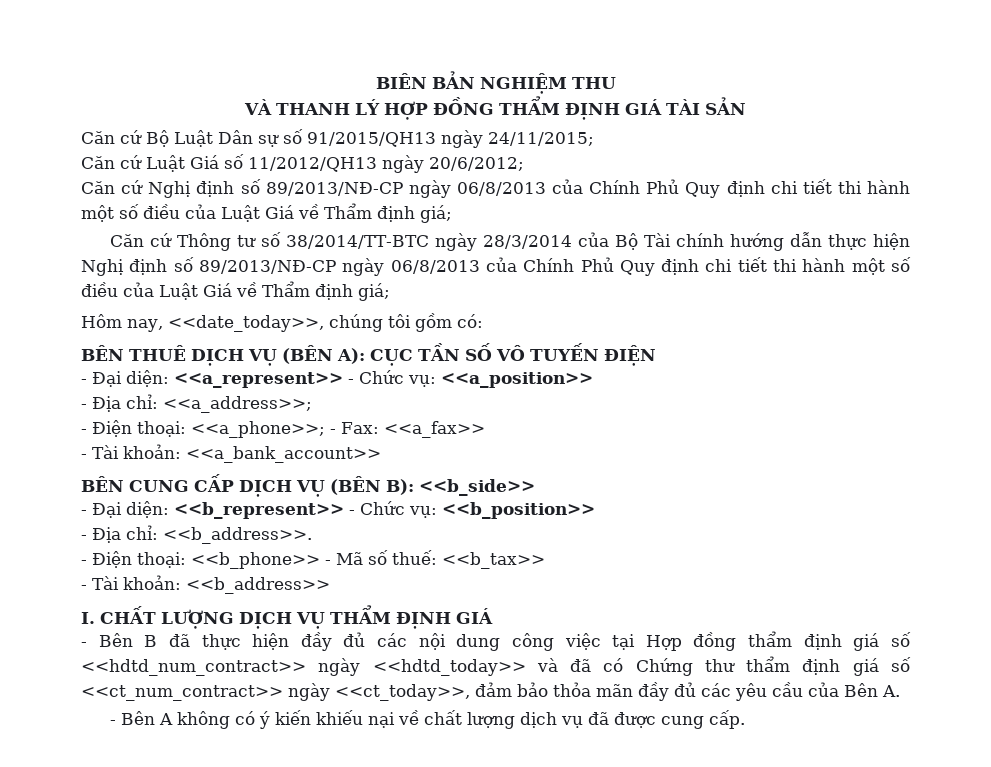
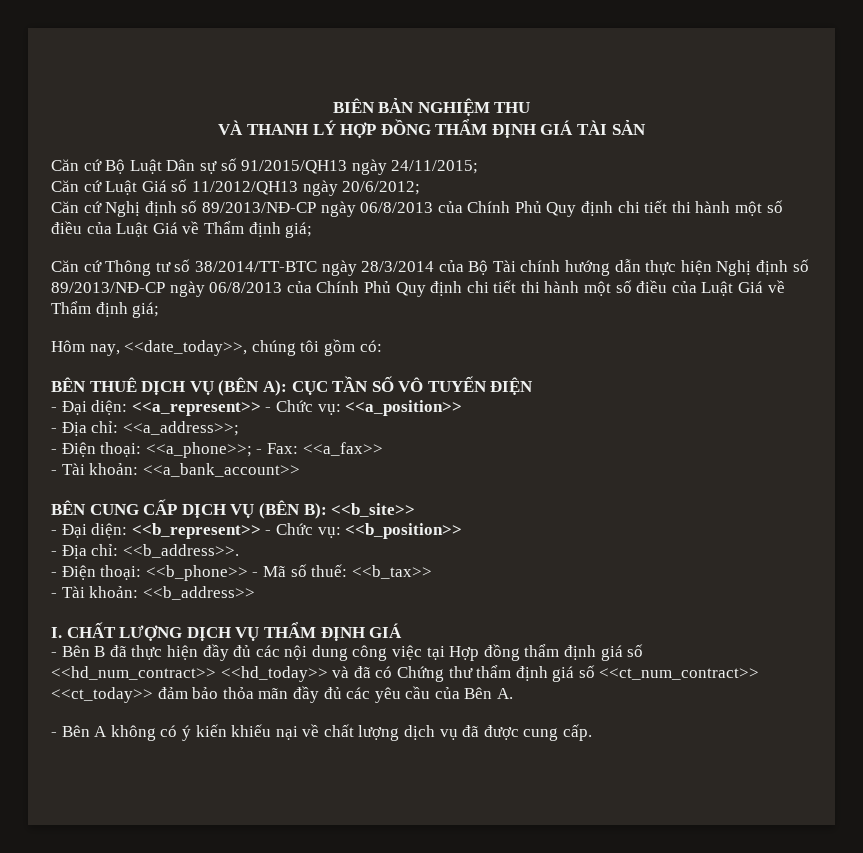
[419,479,535,496] <<b_side>> -> [331,503,416,517] <<b_site>>
[81,658,526,676] <<hdtd_num_contract>> ngày <<hdtd_today>> -> [51,666,328,682] <<hd_num_contract>> <<hd_today>>
[288,683,470,701] ngày <<ct_today>>, -> [51,687,153,703] <<ct_today>>

